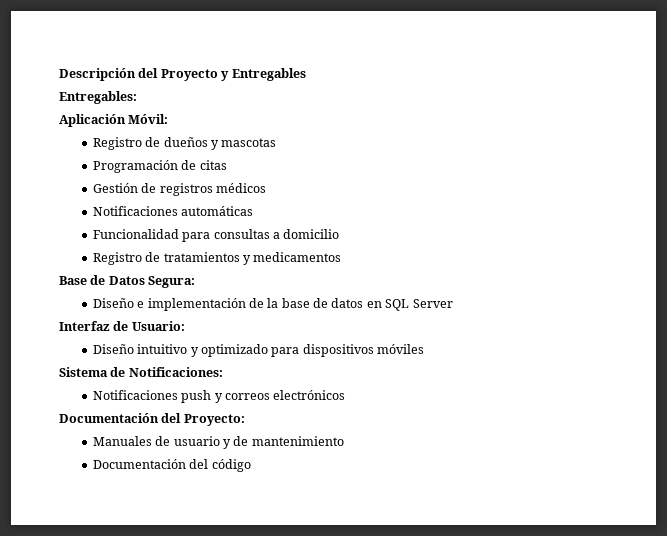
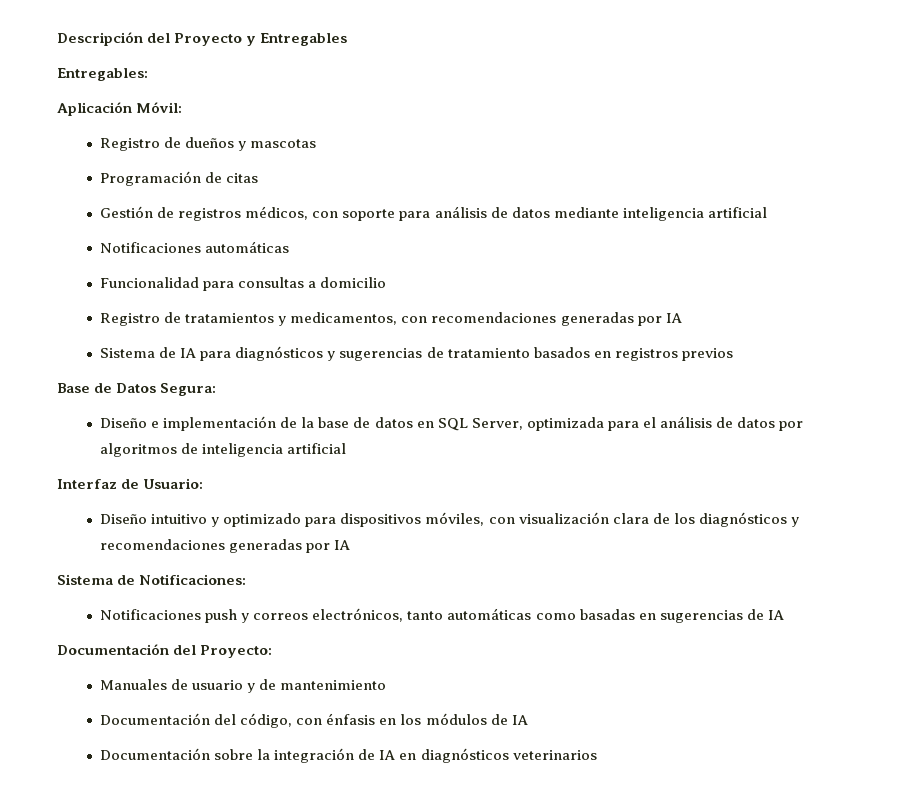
[215,183,266,193] médicos -> [245,206,767,221] médicos, con soporte para análisis de datos mediante inteligencia artificial
[253,252,342,262] medicamentos -> [290,312,682,326] [100,346,733,361] medicamentos, con recomendaciones generadas por IA // Sistema de IA para diagnósticos y sugerencias de tratamiento basados en registros previos
[412,299,453,308] Server -> [471,416,803,431] [100,443,347,457] Server, optimizada para el análisis de datos por algoritmos de inteligencia artificial
[377,344,425,354] móviles -> [425,512,799,527] [100,539,351,553] móviles, con visualización clara de los diagnósticos y recomendaciones generadas por IA
[273,390,346,400] electrónicos -> [312,608,784,623] electrónicos, tanto automáticas como basadas en sugerencias de IA
[211,459,251,472] código -> [240,713,528,728] [100,748,597,763] código, con énfasis en los módulos de IA // Documentación sobre la integración de IA en diagnósticos veterinarios

